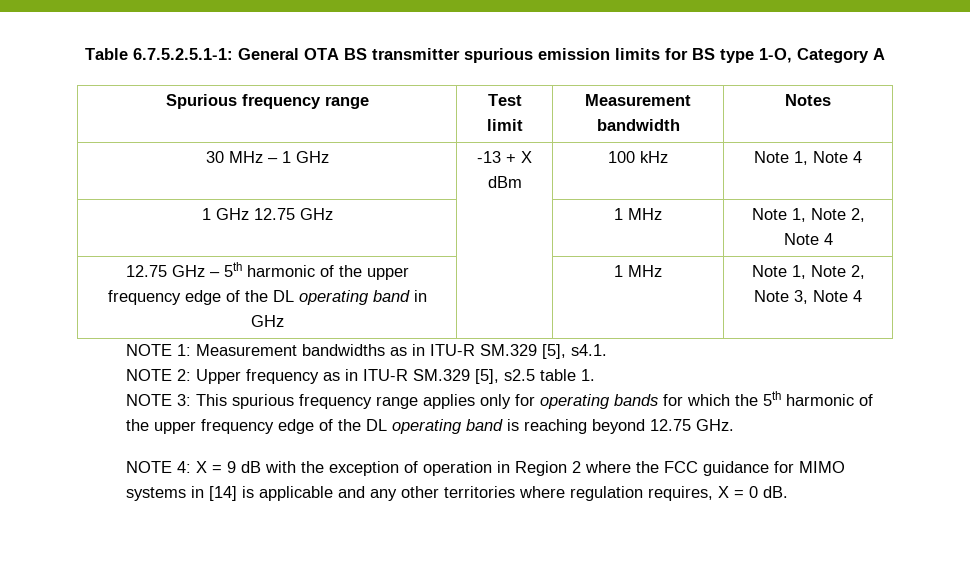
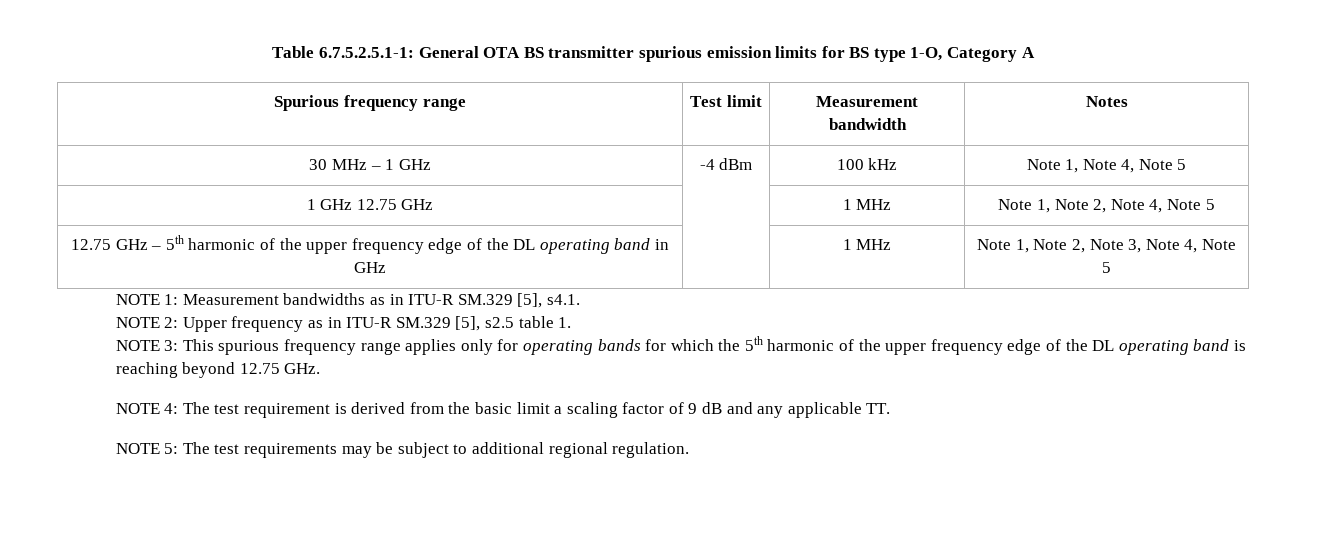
[477,151,532,163] -13 + X -> [699,159,715,170] -4
[853,151,862,163] 4 -> [1121,159,1187,173] 4, Note 5
[823,233,833,245] 4 -> [1149,199,1215,213] 4, Note 5
[853,290,862,302] 4 -> [1184,239,1236,253] [1102,262,1111,273] 4, Note 5
[195,461,845,476] [125,486,788,501] X = 9 dB with the exception of operation in Region 2 where the FCC guidance for MIMO systems in [14] is applicable and any other territories where regulation requires, X = 0 dB. -> [182,402,891,418] [115,442,690,458] The test requirement is derived from the basic limit a scaling factor of 9 dB and any applicable TT. // NOTE 5: The test requirements may be subject to additional regional regulation.

